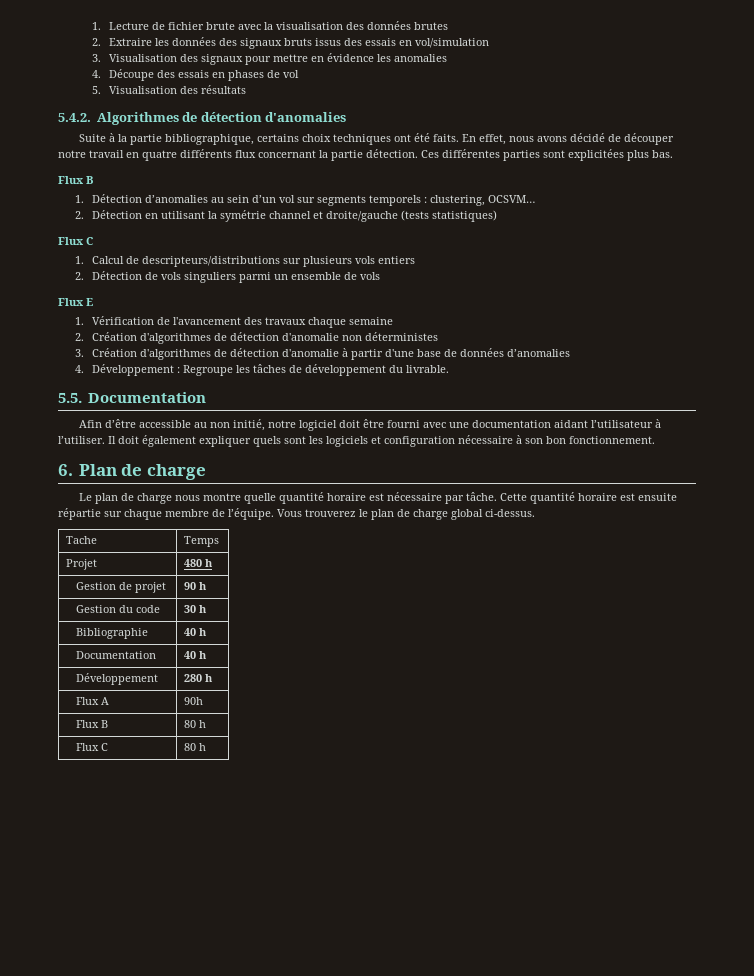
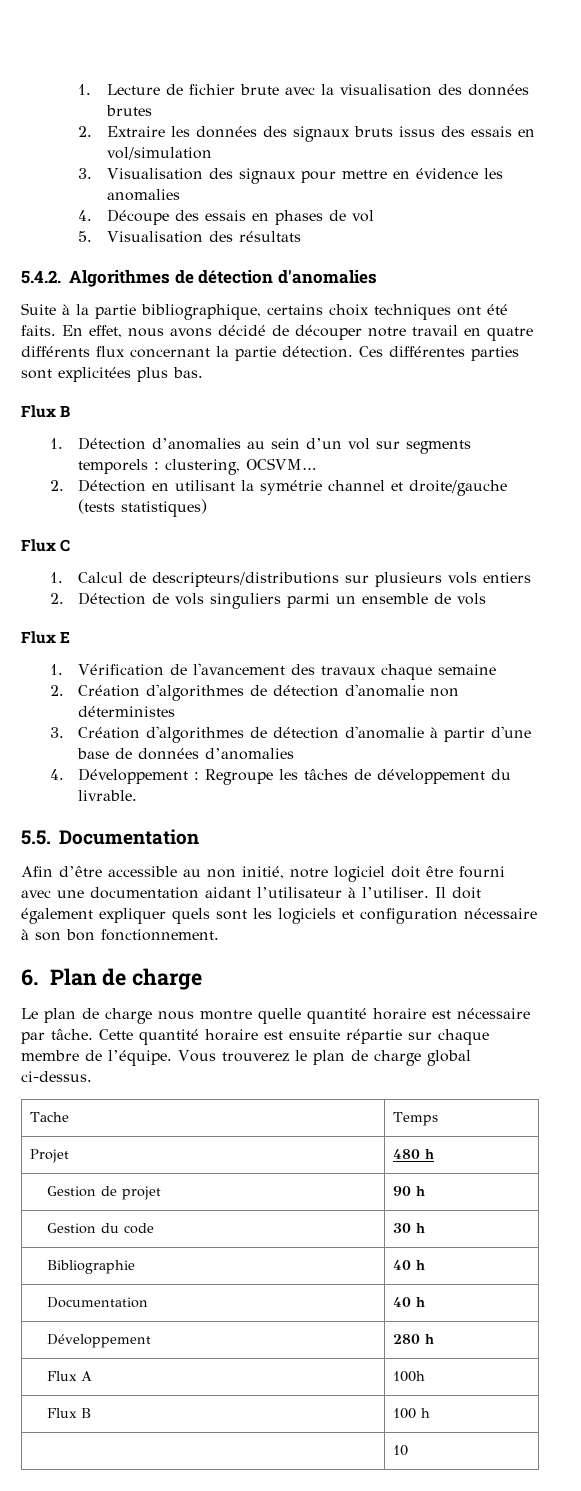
[183,697,203,705] 90h -> [392,1371,425,1382] 100h
[183,720,206,728] [76,743,109,751] [183,743,206,751] 80 h // Flux C | 80 h -> [392,1408,430,1419] [392,1445,408,1456] 100 h // | 10

